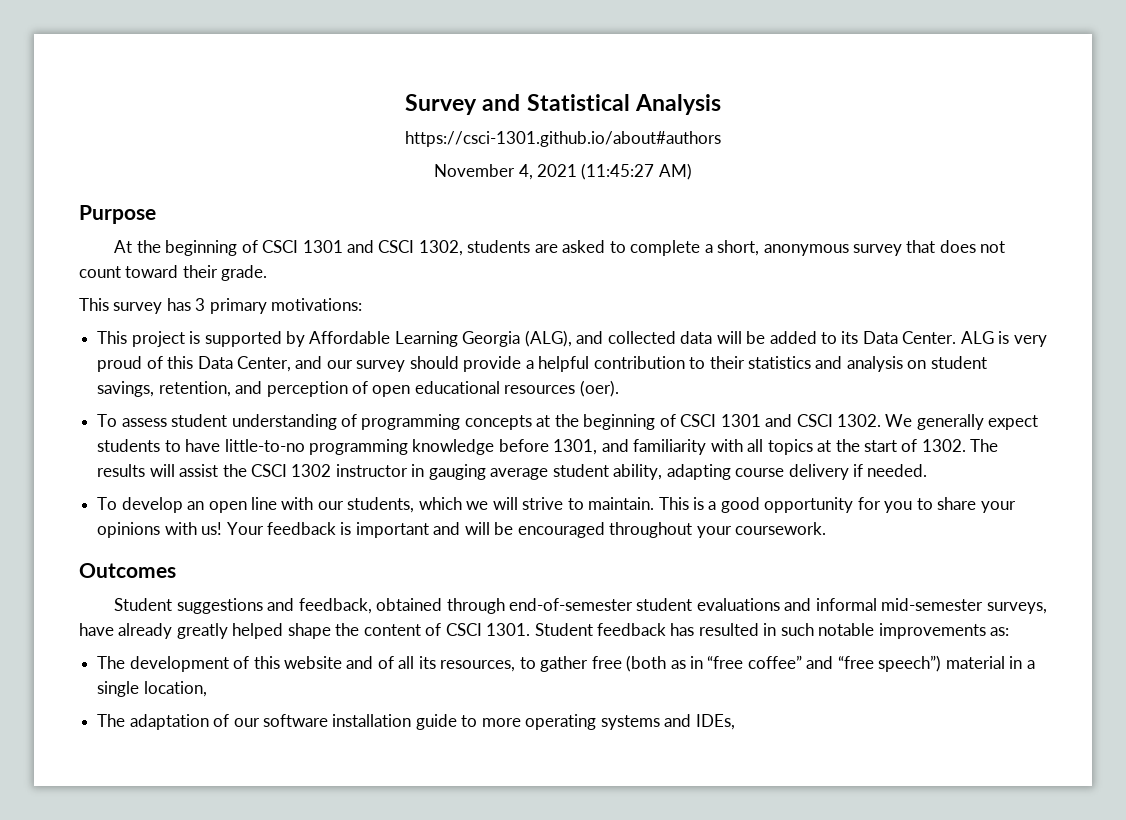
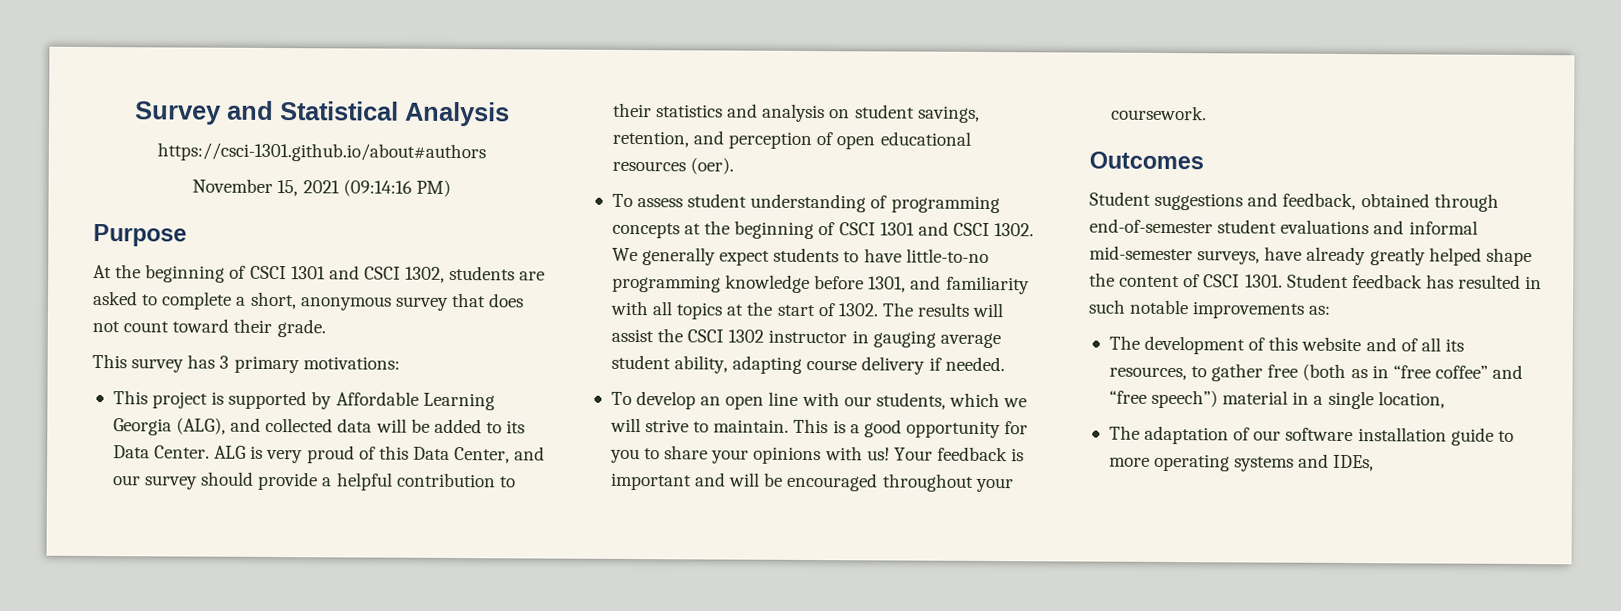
[518,163,692,180] 4, 2021 (11:45:27 AM) -> [277,179,451,197] 15, 2021 (09:14:16 PM)

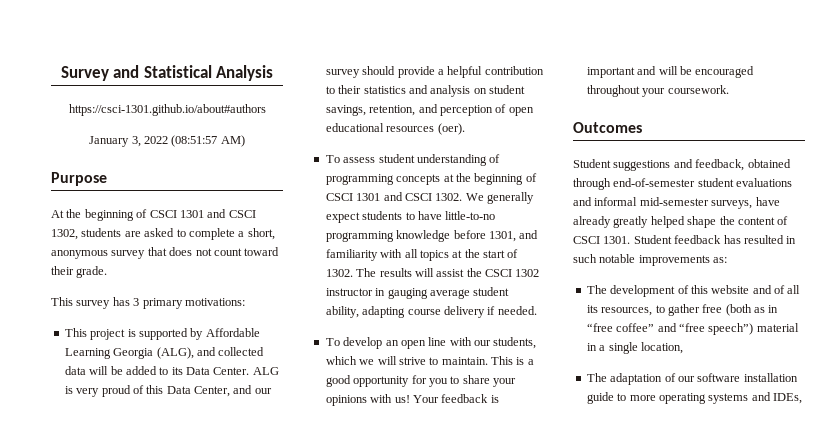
[192,178,451,197] November 15, 2021 (09:14:16 PM) -> [89,135,245,147] January 3, 2022 (08:51:57 AM)

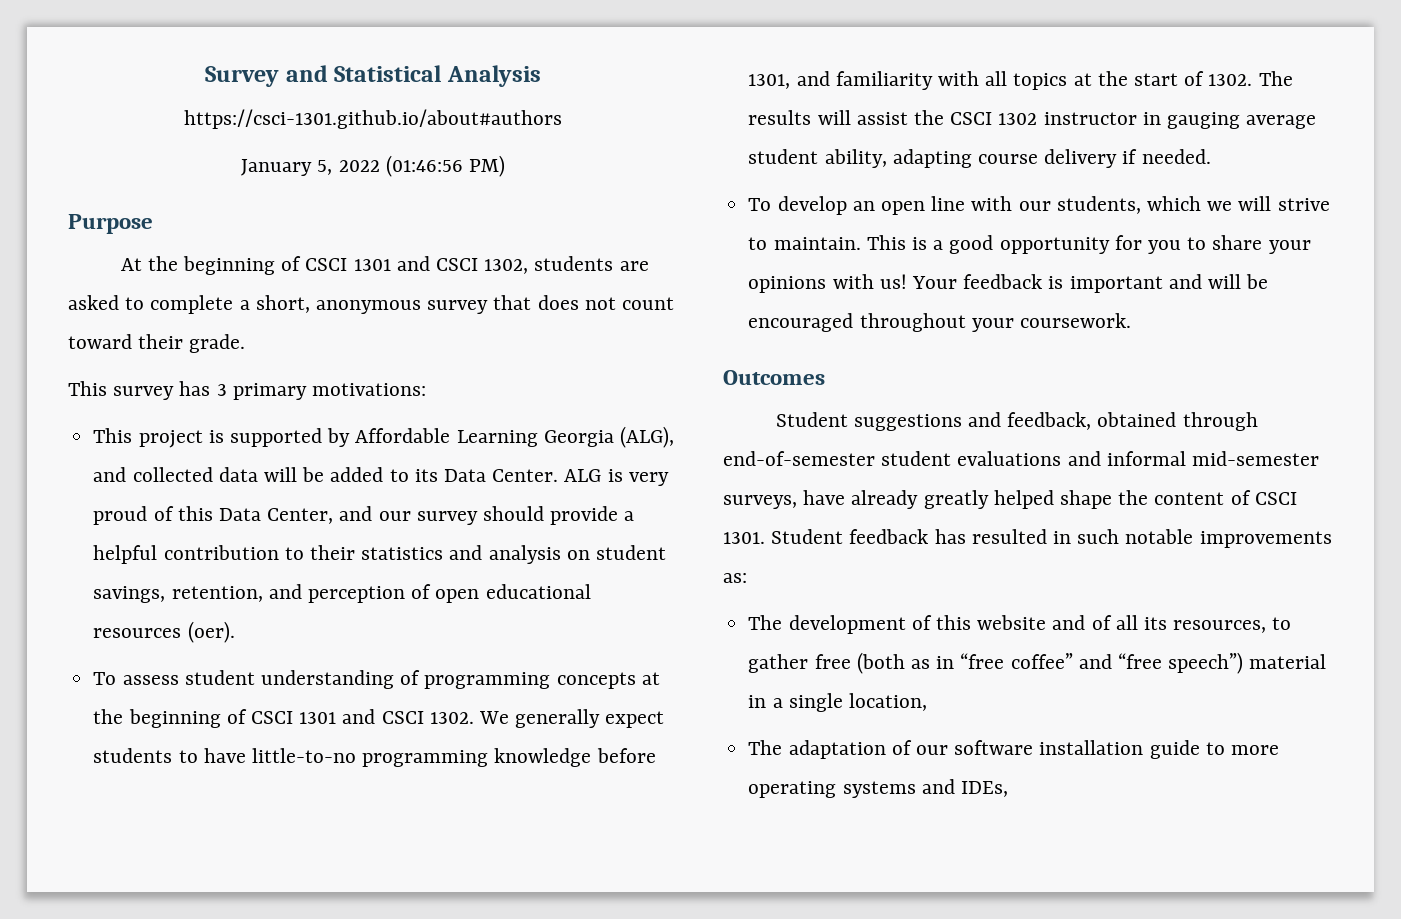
[131,135,245,147] 3, 2022 (08:51:57 AM) -> [317,155,505,177] 5, 2022 (01:46:56 PM)

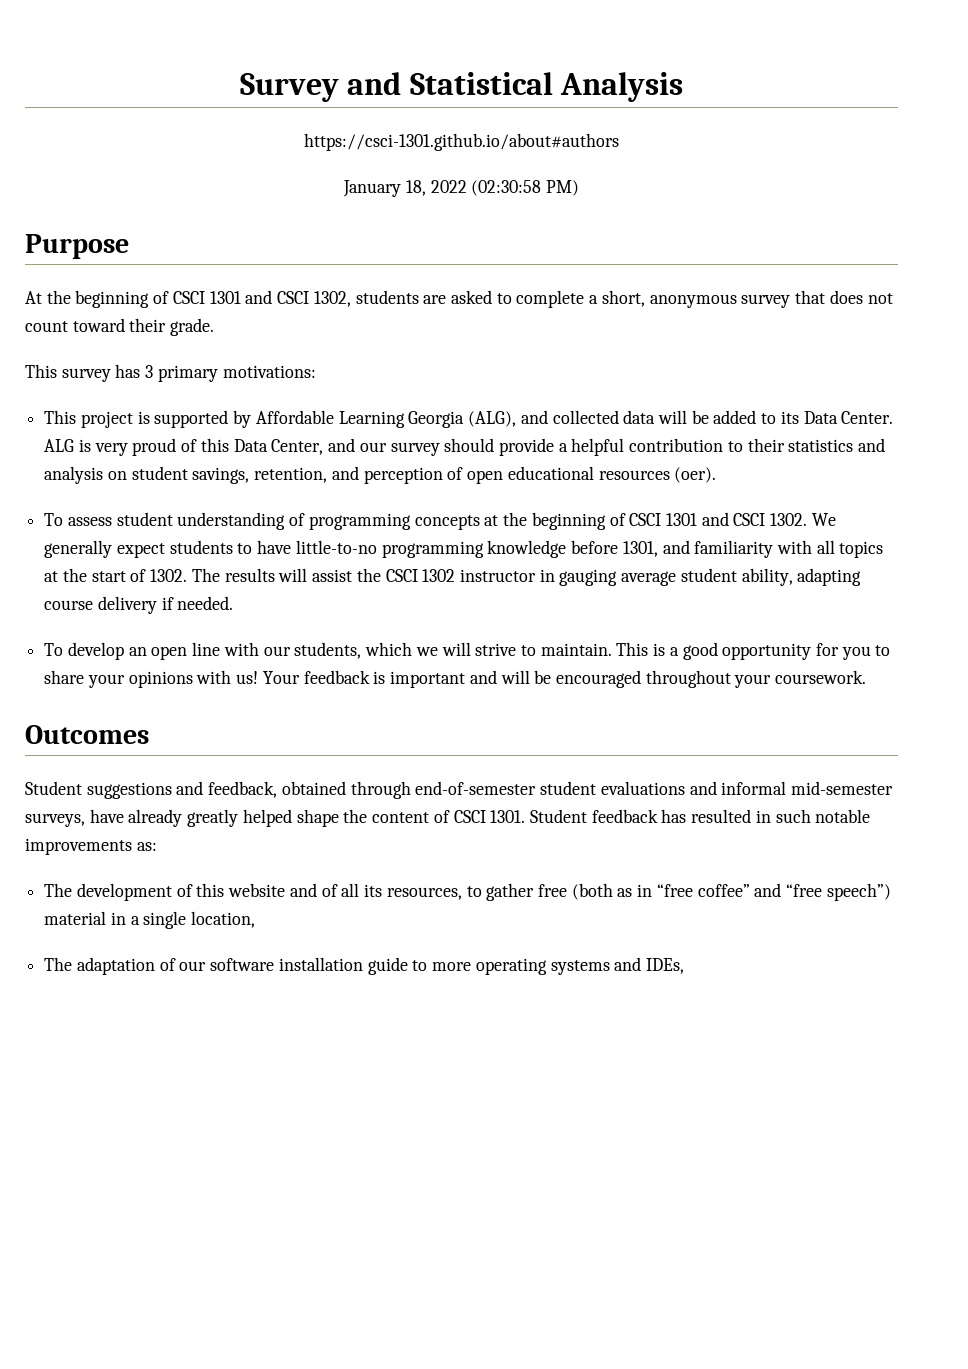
[317,155,463,177] 5, 2022 (01:46:56 -> [405,180,542,196] 18, 2022 (02:30:58

